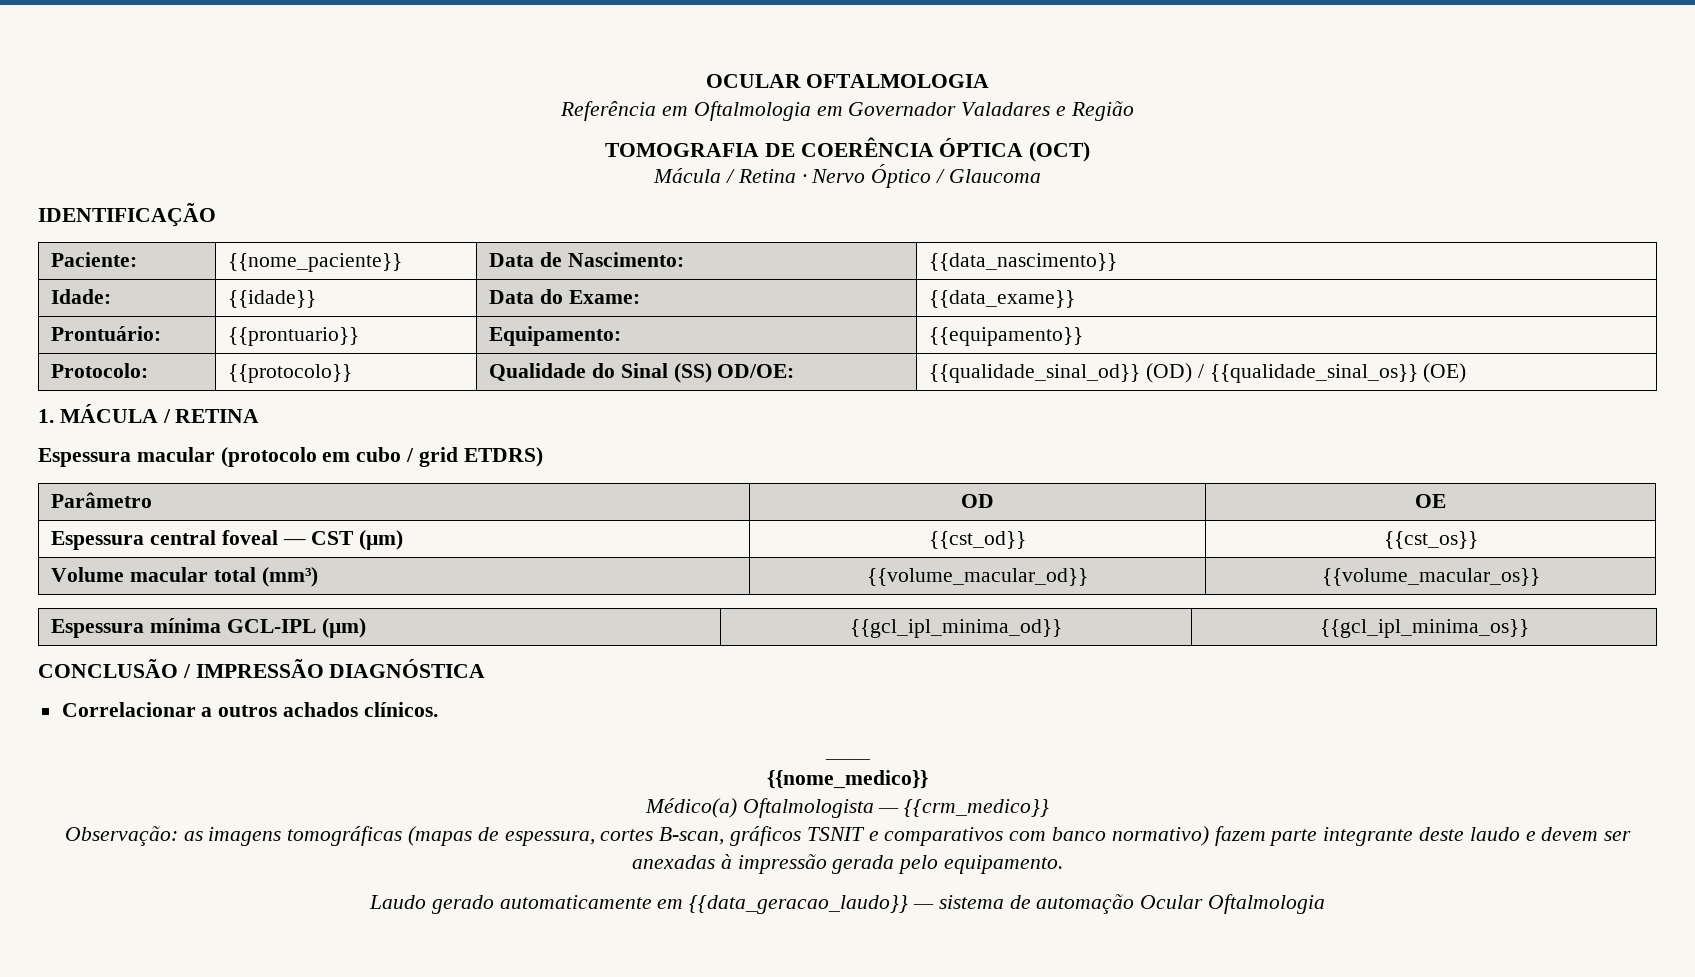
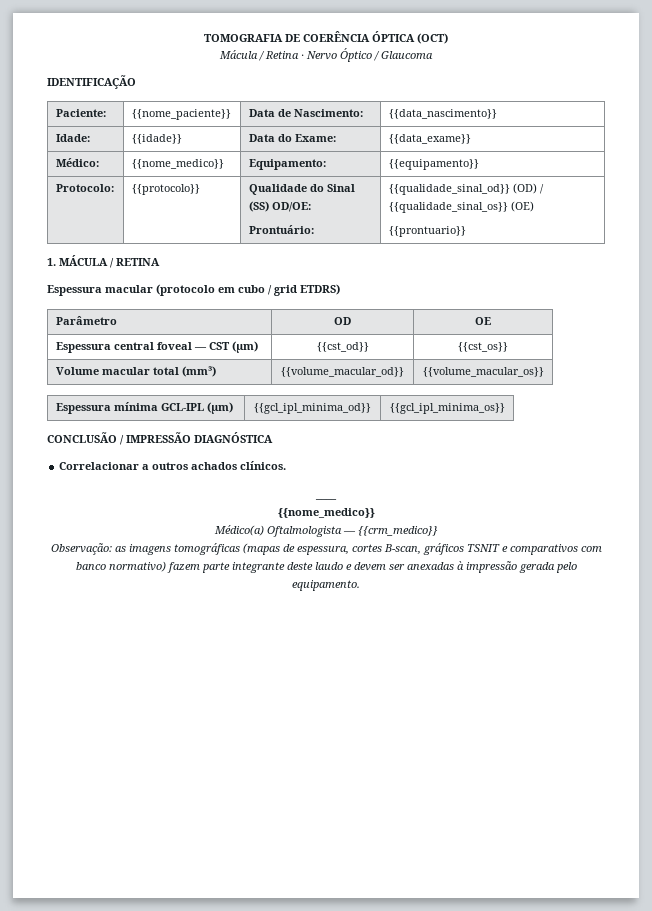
[705,74,990,88] [560,101,1134,121] OCULAR OFTALMOLOGIA // Referência em Oftalmologia em Governador Valadares e Região // -> (204, 38) none
[51,326,162,341] [228,327,360,346] Prontuário: | {{prontuario}} -> [55,158,99,167] [131,159,224,169] Médico: | {{nome_medico}}
(795, 371) none -> [248,225,314,234] // Prontuário:
(1467, 373) none -> [388,226,466,237] // {{prontuario}}
[368,894,1326,914] // Laudo gerado automaticamente em {{data_geracao_laudo}} — sistema de automação Ocular Oftalmologia -> (360, 585) none

